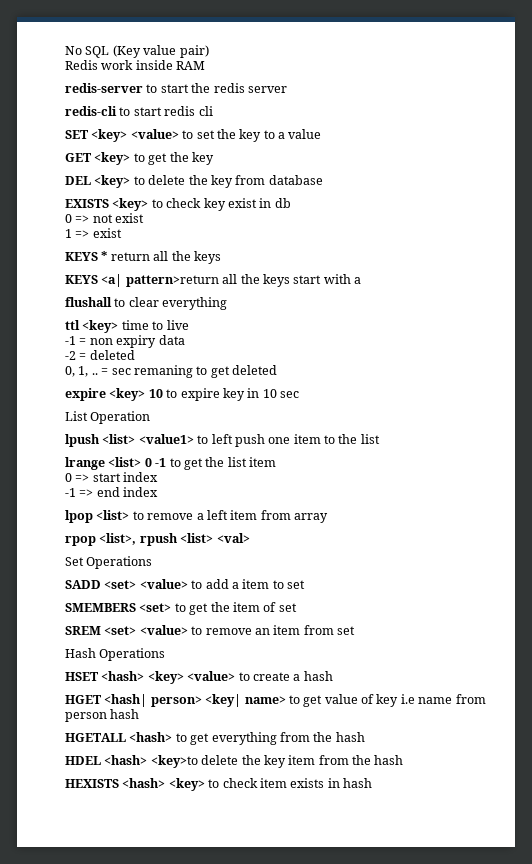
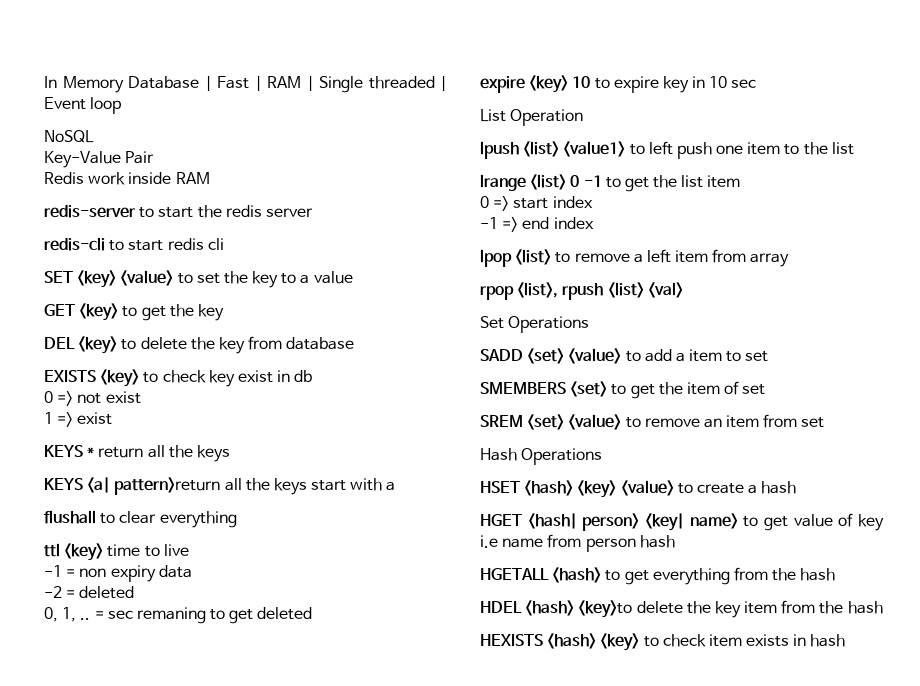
[65,45,209,58] No SQL (Key value pair) -> [44,76,447,93] [44,97,122,114] [44,130,94,143] [44,151,155,168] In Memory Database | Fast | RAM | Single threaded | Event loop // NoSQL // Key-Value Pair

